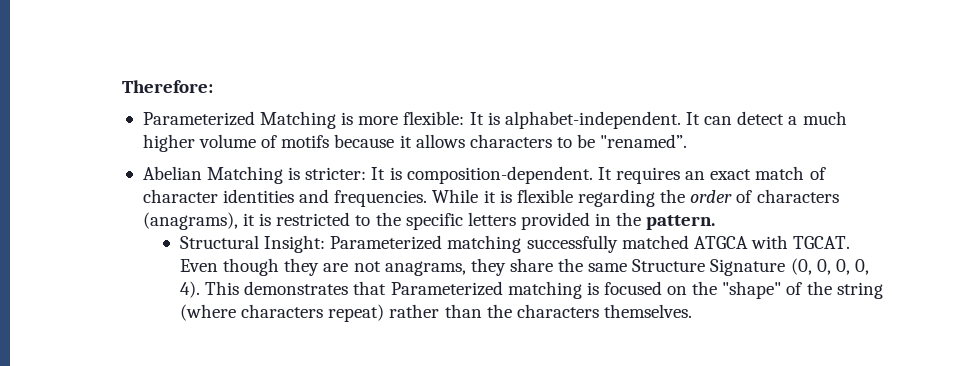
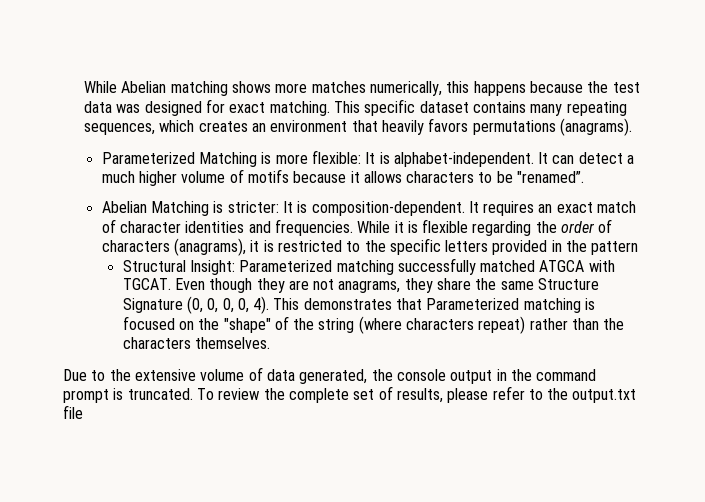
[122,80,214,93] Therefore: -> [83,81,640,96] [83,99,627,116] [83,118,632,136] While Abelian matching shows more matches numerically, this happens because the test data was designed for exact matching. This specific dataset contains many repeating sequences, which creates an environment that heavily favors permutations (anagrams).
[646,215,716,230] pattern. -> [591,241,639,255] pattern
(692, 311) none -> [63,367,597,384] [63,386,637,403] [63,405,83,419] // Due to the extensive volume of data generated, the console output in the command prompt is truncated. To review the complete set of results, please refer to the output.txt file

